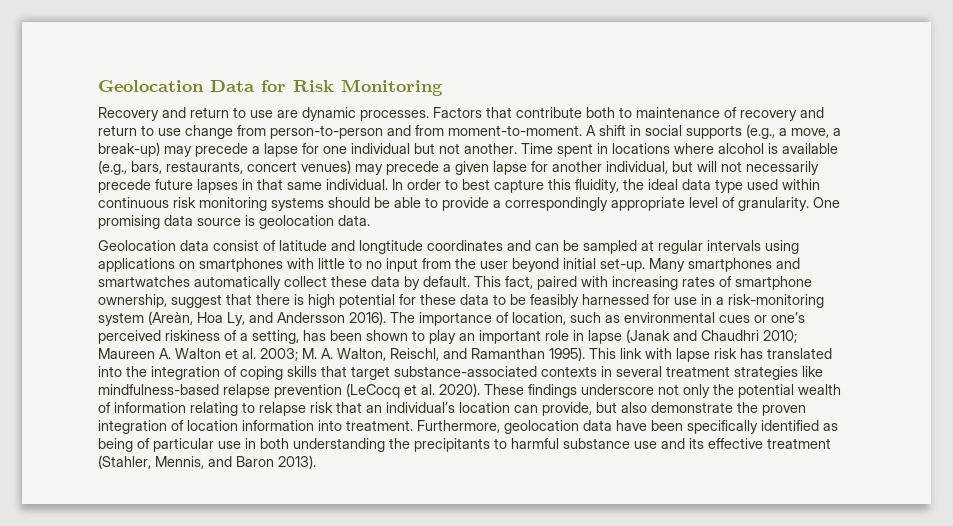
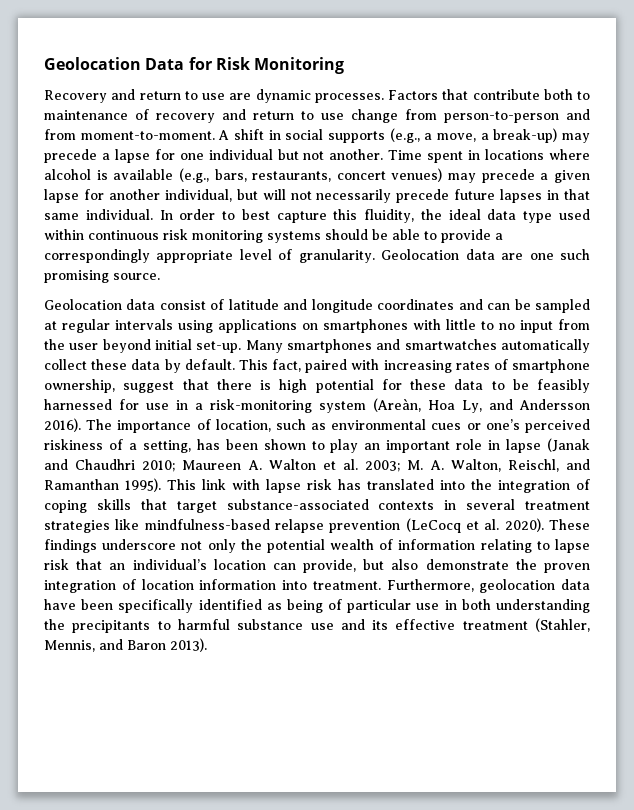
[813,197,840,208] [98,215,370,229] One promising data source is geolocation data. -> [381,249,591,260] [44,270,160,283] Geolocation data are one such promising source.
[359,240,423,254] longtitude -> [311,299,373,313] longitude
[259,402,306,416] relapse -> [555,539,590,553] lapse

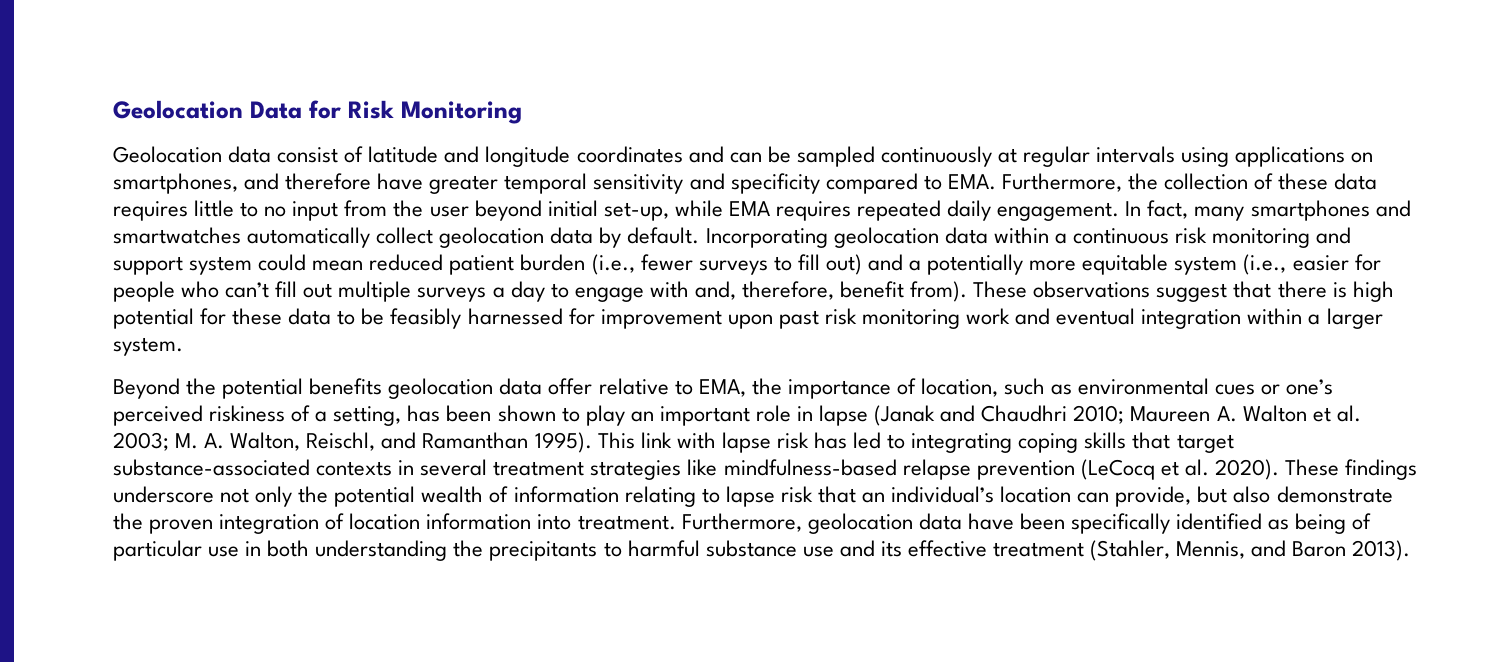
[44,89,590,103] [44,109,590,123] [44,128,590,143] [44,149,590,163] [44,168,590,183] [44,189,591,203] [44,209,590,223] [44,229,503,243] [44,249,591,263] [44,270,160,283] // Recovery and return to use are dynamic processes. Factors that contribute both to maintenance of recovery and return to use change from person-to-person and from moment-to-moment. A shift in social supports (e.g., a move, a break-up) may precede a lapse for one individual but not another. Time spent in locations where alcohol is available (e.g., bars, restaurants, concert venues) may precede a given lapse for another individual, but will not necessarily precede future lapses in that same individual. In order to best capture this fluidity, the ideal data type used within continuous risk monitoring systems should be able to provide a correspondingly appropriate level of granularity. Geolocation data are one such promising source. -> (522, 112) none
(590, 306) none -> [880,146,992,167] continuously
[323,319,441,333] smartphones with -> [113,173,1378,194] [113,201,188,221] smartphones, and therefore have greater temporal sensitivity and specificity compared to EMA. Furthermore, the collection of these data requires
[196,340,283,353] set-up. Many -> [603,200,1245,221] set-up, while EMA requires repeated daily engagement. In fact, many
[91,359,128,370] these -> [439,227,545,248] geolocation
[238,359,591,373] [44,379,115,393] This fact, paired with increasing rates of smartphone ownership, -> [705,227,1352,248] [113,254,1381,275] [113,281,1151,302] Incorporating geolocation data within a continuous risk monitoring and support system could mean reduced patient burden (i.e., fewer surveys to fill out) and a potentially more equitable system (i.e., easier for people who can’t fill out multiple surveys a day to engage with and, therefore, benefit from). These observations
[146,398,590,413] [44,418,113,432] use in a risk-monitoring system (Areàn, Hoa Ly, and Andersson 2016). The -> [600,308,1383,329] [113,337,183,356] [113,378,782,399] improvement upon past risk monitoring work and eventual integration within a larger system. // Beyond the potential benefits geolocation data offer relative to EMA, the
[367,479,590,493] translated into the integration of -> [853,432,1013,453] led to integrating

